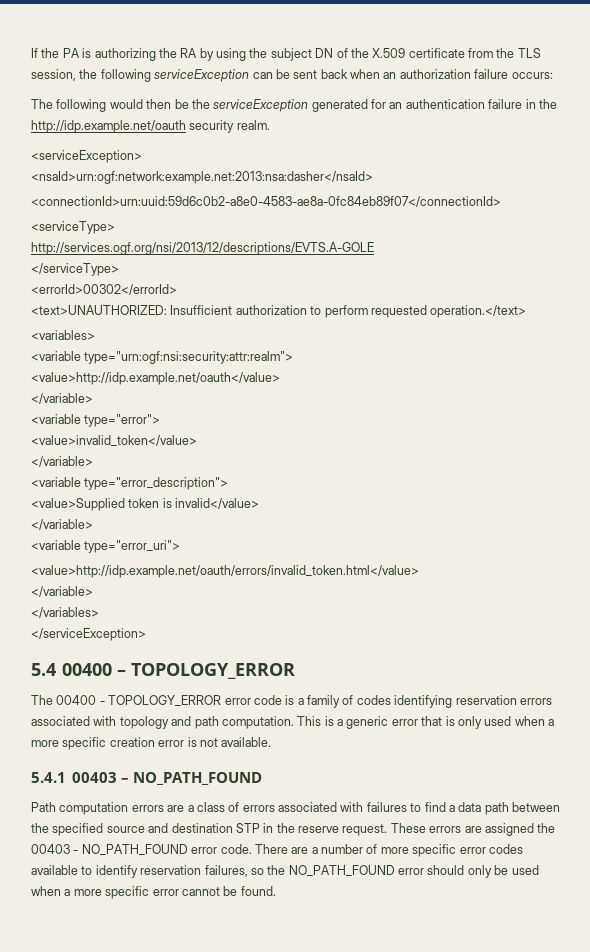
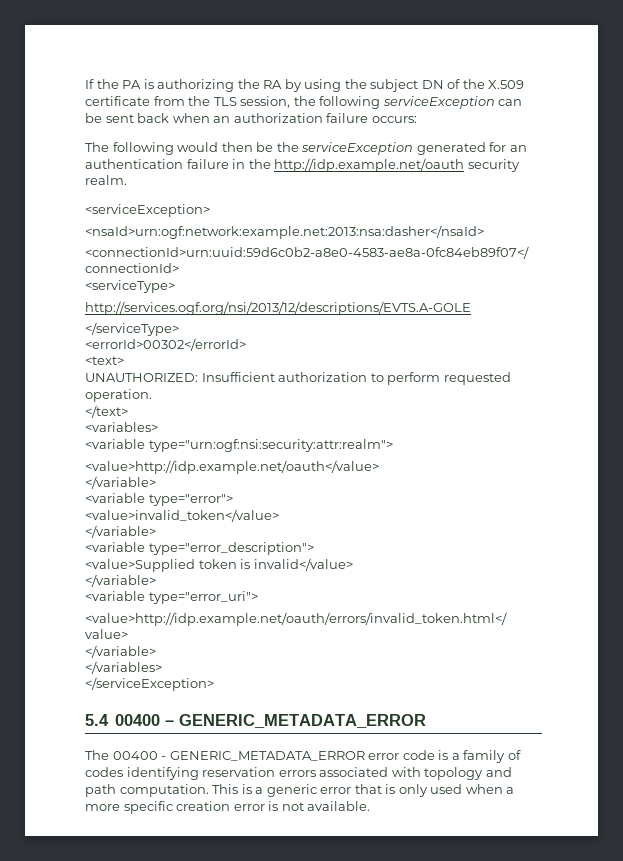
[31,305,167,315] <text>UNAUTHORIZED: -> [85,356,124,365] [85,373,198,382] <text> // UNAUTHORIZED:
[430,305,527,318] operation.</text> -> [85,389,152,402] [85,405,128,418] operation. // </text>
[131,663,296,679] TOPOLOGY_ERROR -> [178,714,426,728] GENERIC_METADATA_ERROR
[108,695,222,706] TOPOLOGY_ERROR -> [169,751,365,761] GENERIC_METADATA_ERROR
[31,772,263,785] [31,802,560,815] [31,823,556,836] [31,844,523,857] [31,865,539,878] [31,886,276,899] // 5.4.1 00403 – NO_PATH_FOUND // Path computation errors are a class of errors associated with failures to find a data path between the specified source and destination STP in the reserve request. These errors are assigned the 00403 - NO_PATH_FOUND error code. There are a number of more specific error codes available to identify reservation failures, so the NO_PATH_FOUND error should only be used when a more specific error cannot be found. -> (371, 806) none

